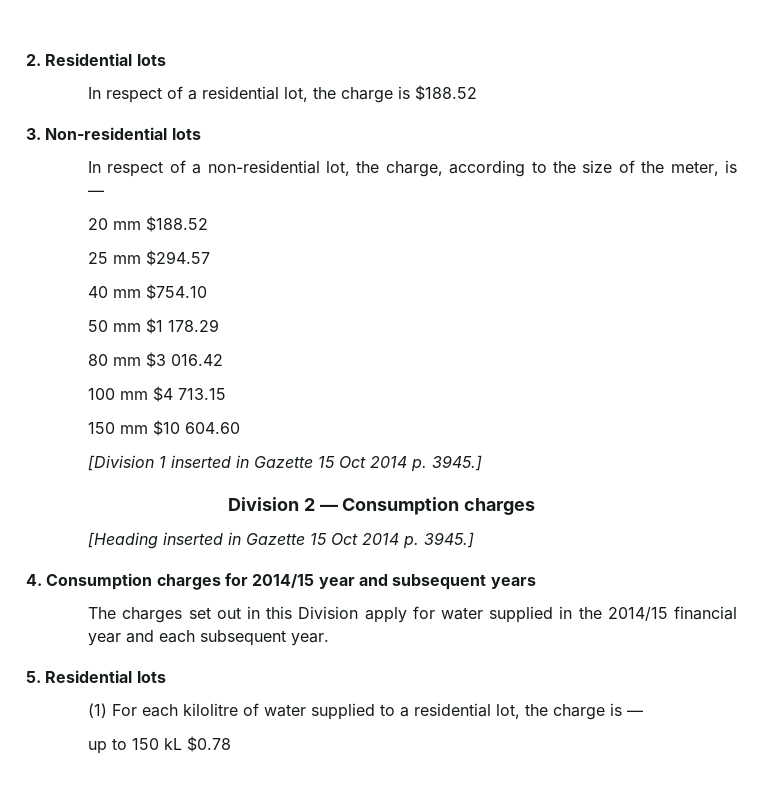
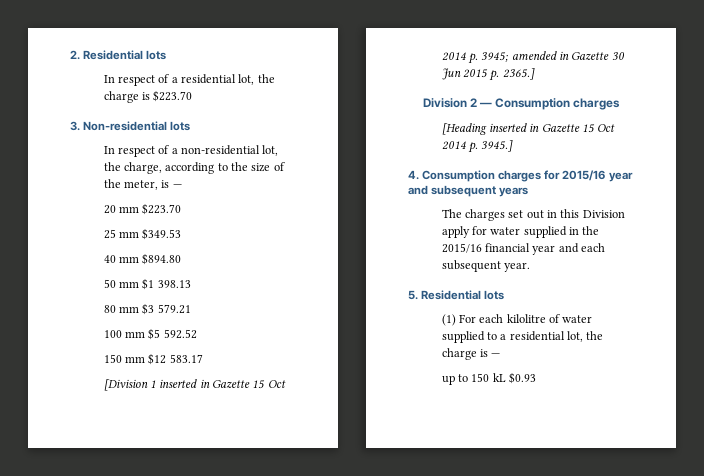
[415,85,478,101] $188.52 -> [153,90,193,102] $223.70
[146,216,209,232] $188.52 -> [142,203,182,215] $223.70
[146,250,211,266] $294.57 -> [142,228,182,240] $349.53
[146,284,208,300] $754.10 -> [142,253,182,265] $894.80
[168,319,220,332] 178.29 -> [157,280,191,288] 398.13
[171,354,224,366] 016.42 -> [157,304,191,314] 579.21
[153,386,227,402] $4 713.15 -> [148,328,197,340] $5 592.52
[153,420,241,436] $10 604.60 -> [148,353,203,365] $12 583.17
[432,455,483,471] 3945.] -> [481,51,625,62] [441,68,535,81] 3945; amended in Gazette 30 Jun 2015 p. 2365.]
[252,574,315,588] 2014/15 -> [562,170,606,181] 2015/16
[607,607,668,621] 2014/15 -> [441,243,482,253] 2015/16
[187,736,232,752] $0.78 -> [509,372,537,384] $0.93

